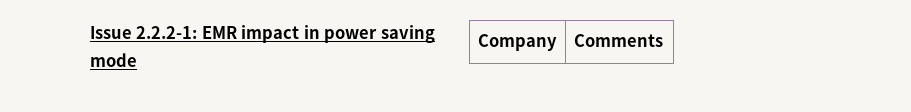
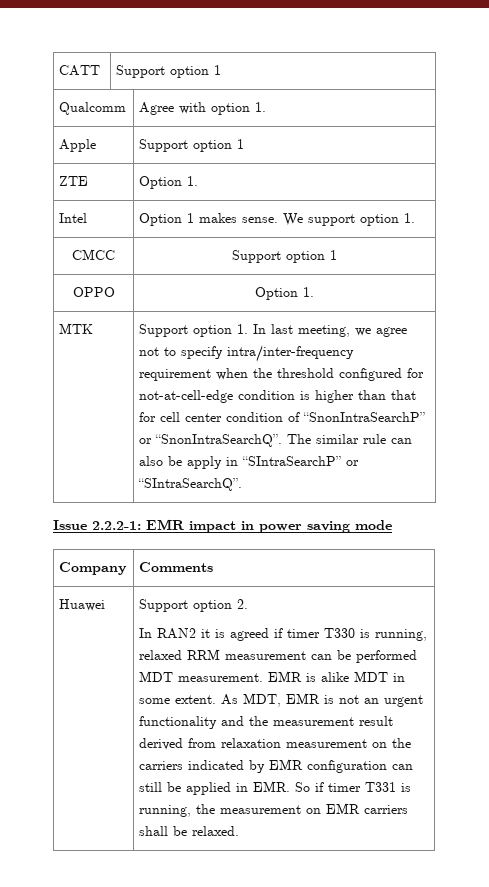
(90, 32) none -> [59,65,101,76] [116,65,222,78] [59,102,127,115] [139,102,267,115] [59,139,97,152] [139,139,245,152] [59,176,89,186] [139,176,199,189] [59,213,88,223] [139,213,416,226] [72,249,115,260] [232,250,338,263] [72,287,115,297] [255,287,314,300] [59,323,94,334] [139,324,408,337] [139,345,355,362] [139,368,425,381] [139,390,417,403] [139,412,426,422] [139,434,413,447] [139,456,360,469] [138,478,243,491] CATT | Support option 1 // Qualcomm | Agree with option 1. // Apple | Support option 1 // ZTE | Option 1. // Intel | Option 1 makes sense. We support option 1. // CMCC | Support option 1 // OPPO | Option 1. // MTK | Support option 1. In last meeting, we agree not to specify intra/inter-frequency requirement when the threshold configured for not-at-cell-edge condition is higher than that for cell center condition of “SnonIntraSearchP” or “SnonIntraSearchQ”. The similar rule can also be apply in “SIntraSearchP” or “SIntraSearchQ”. //
(663, 40) none -> [59,599,106,611] [139,599,249,612] [139,628,428,641] [139,649,418,663] [139,671,406,682] [139,693,424,707] [139,716,394,729] [139,738,412,750] [139,759,414,773] [139,781,412,795] [139,803,409,817] [139,826,240,836] // Huawei | Support option 2. // In RAN2 it is agreed if timer T330 is running, relaxed RRM measurement can be performed MDT measurement. EMR is alike MDT in some extent. As MDT, EMR is not an urgent functionality and the measurement result derived from relaxation measurement on the carriers indicated by EMR configuration can still be applied in EMR. So if timer T331 is running, the measurement on EMR carriers shall be relaxed.

